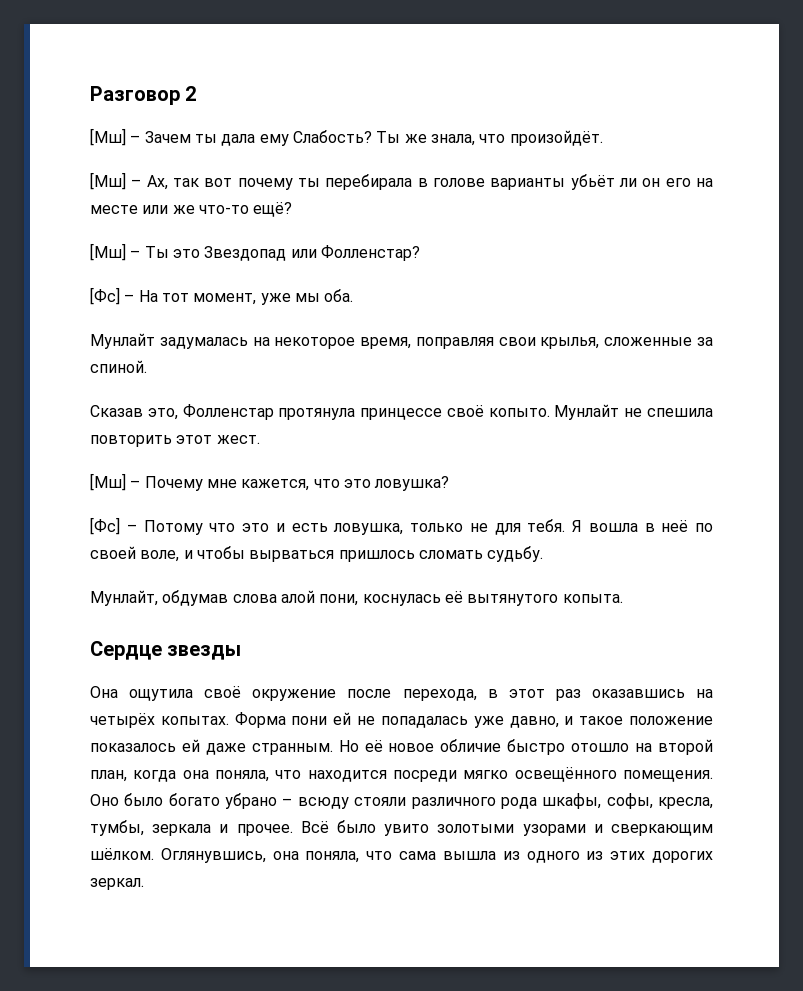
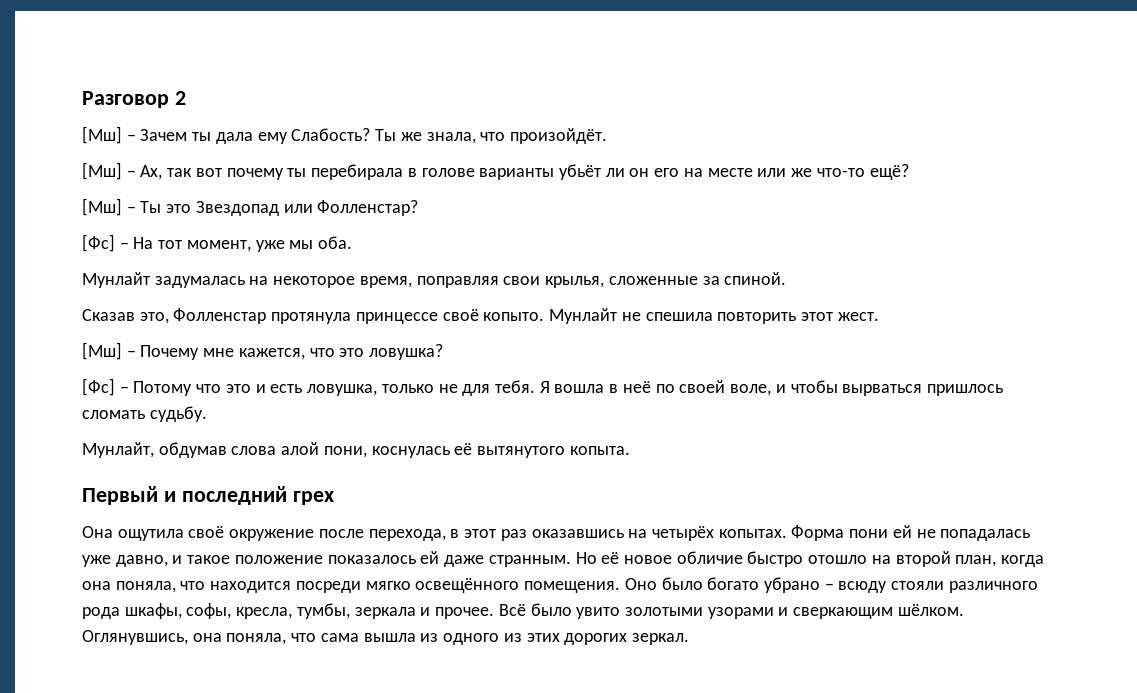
[90,641,242,660] Сердце звезды -> [82,486,334,505] Первый и последний грех

